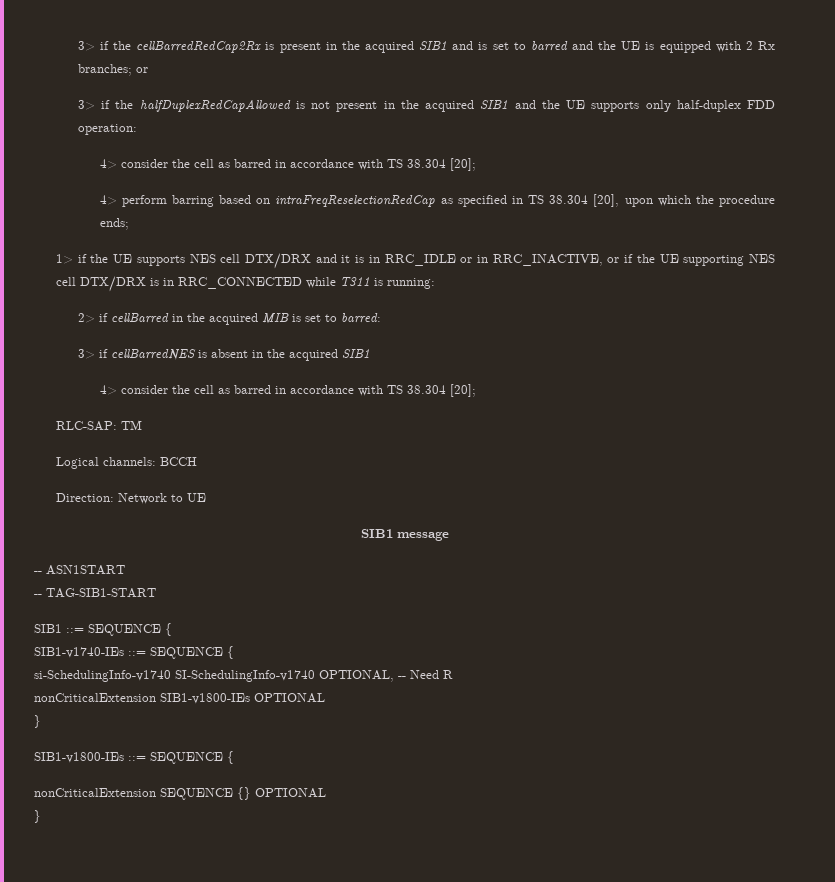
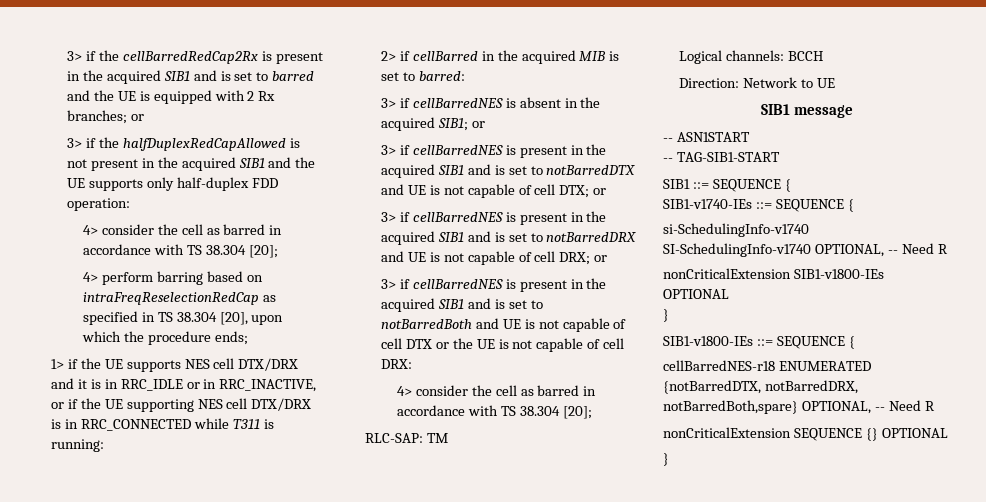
[341,349,370,358] SIB1 -> [437,118,485,131] [380,144,607,158] [380,164,636,178] [380,184,607,198] [380,211,607,225] [380,231,637,245] [380,251,608,265] [380,278,607,292] [380,298,543,312] [380,318,627,332] [380,338,625,352] [380,359,412,369] SIB1; or // 3> if cellBarredNES is present in the acquired SIB1 and is set to notBarredDTX and UE is not capable of cell DTX; or // 3> if cellBarredNES is present in the acquired SIB1 and is set to notBarredDRX and UE is not capable of cell DRX; or // 3> if cellBarredNES is present in the acquired SIB1 and is set to notBarredBoth and UE is not capable of cell DTX or the UE is not capable of cell DRX:
(234, 757) none -> [663,360,871,371] [663,380,858,394] [663,400,935,414] // cellBarredNES-r18 ENUMERATED {notBarredDTX, notBarredDRX, notBarredBoth,spare} OPTIONAL, -- Need R

